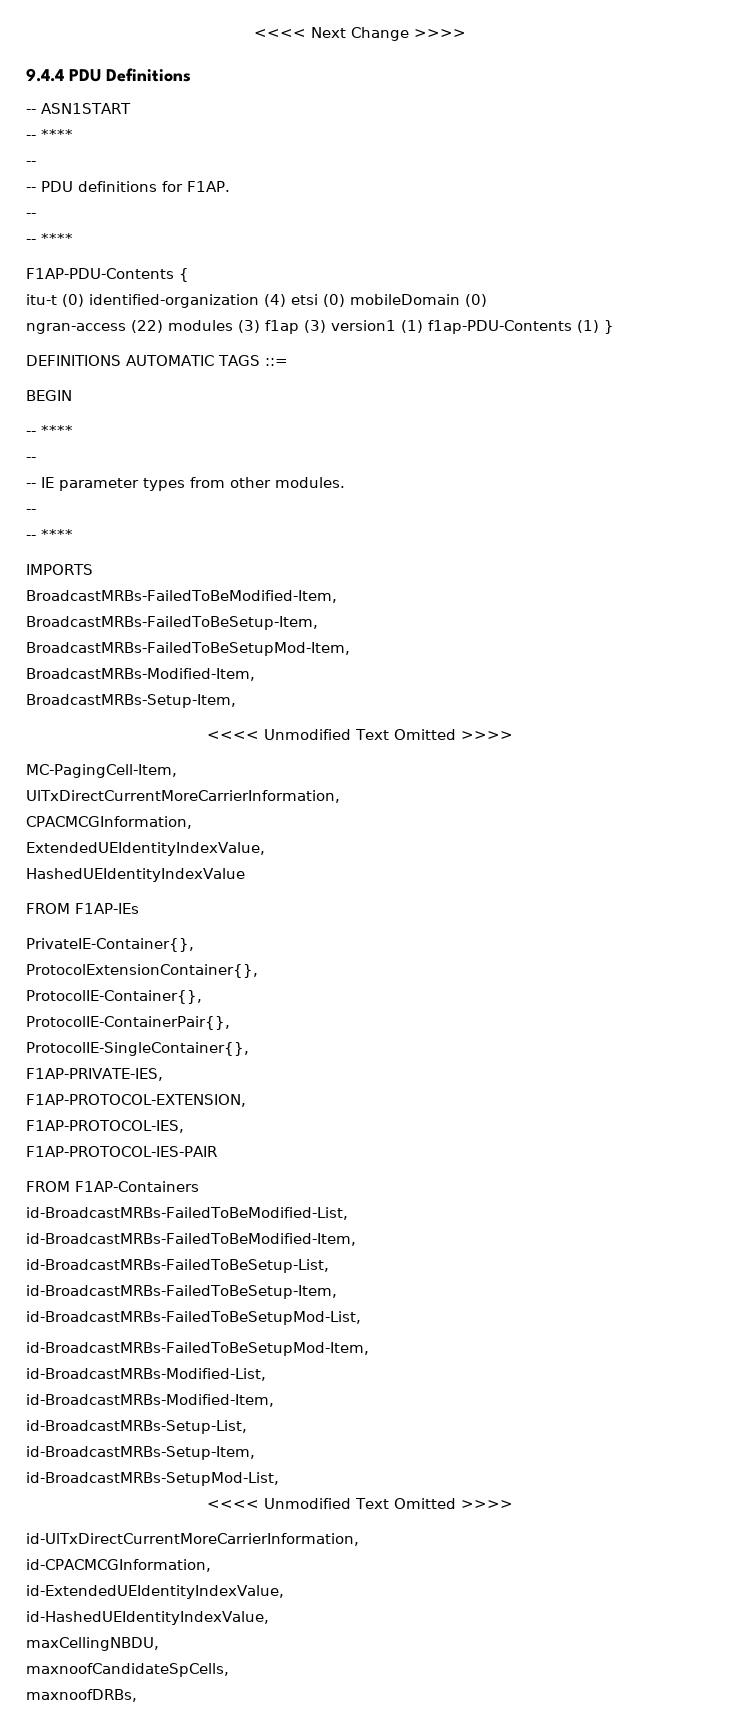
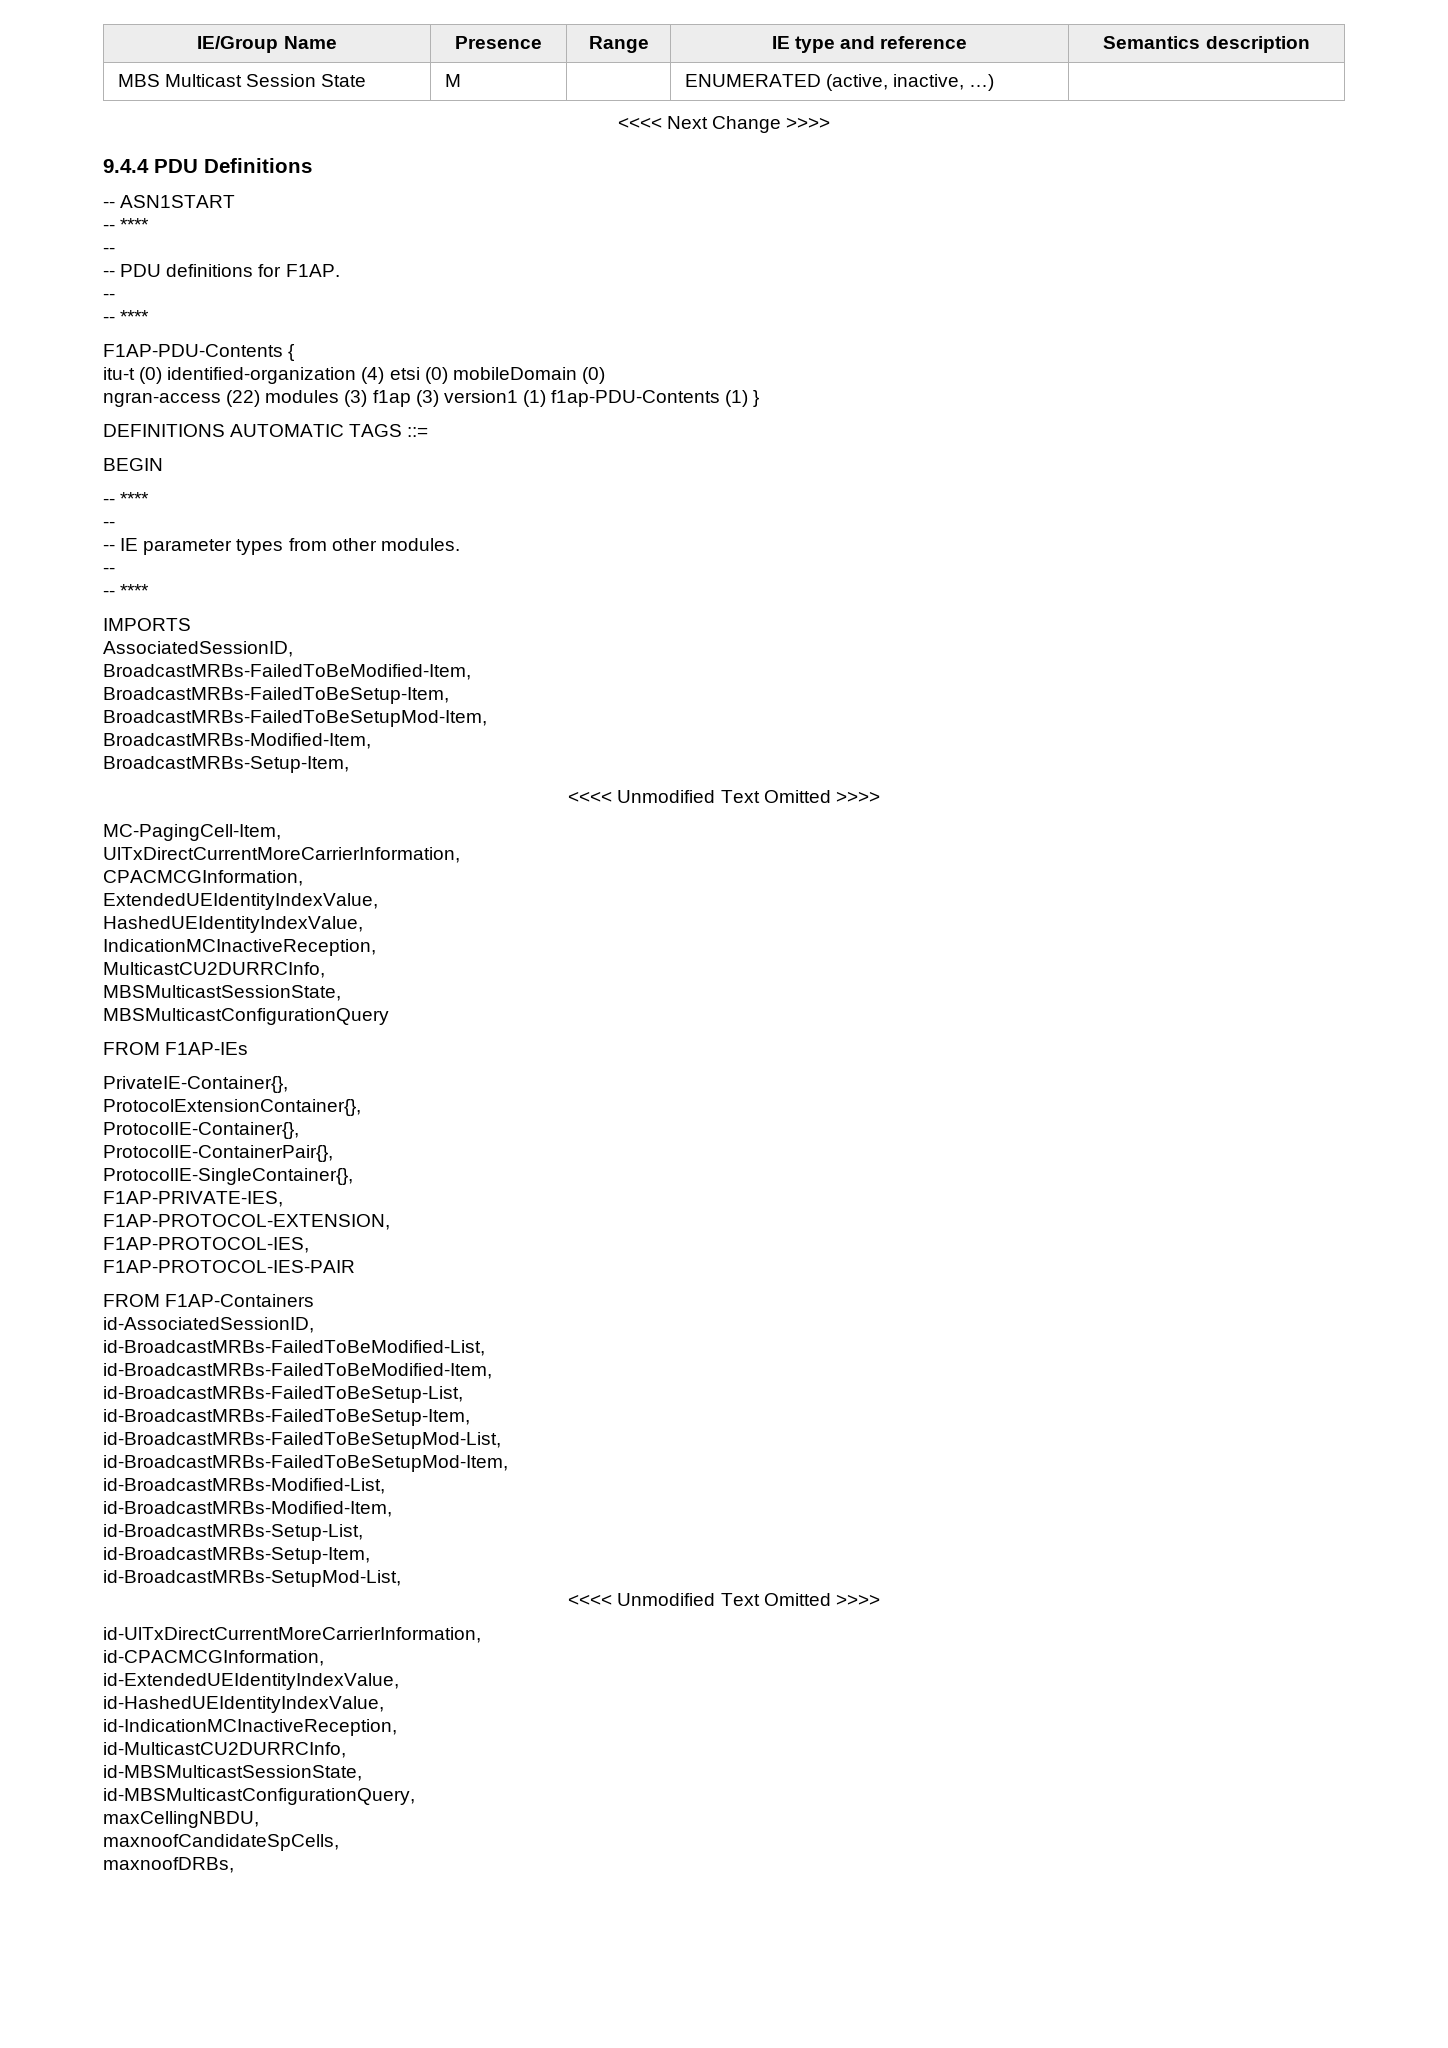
(254, 33) none -> [197,36,337,53] [455,36,542,49] [588,36,649,53] [771,36,968,53] [1103,36,1310,53] [117,74,367,87] [444,74,461,87] [684,74,995,91] IE/Group Name | Presence | Range | IE type and reference | Semantics description // MBS Multicast Session State | M | | ENUMERATED (active, inactive, …) | //
(93, 569) none -> [103,641,293,657] // AssociatedSessionID,
[26,868,245,882] HashedUEIdentityIndexValue -> [103,916,363,933] [103,939,376,956] [103,962,325,978] [103,985,341,1001] [103,1008,389,1025] HashedUEIdentityIndexValue, // IndicationMCInactiveReception, // MulticastCU2DURRCInfo, // MBSMulticastSessionState, // MBSMulticastConfigurationQuery
(199, 1186) none -> [103,1317,314,1333] // id-AssociatedSessionID,
(269, 1618) none -> [103,1719,397,1736] [103,1742,346,1758] [103,1765,362,1781] [103,1788,415,1805] // id-IndicationMCInactiveReception, // id-MulticastCU2DURRCInfo, // id-MBSMulticastSessionState, // id-MBSMulticastConfigurationQuery,

